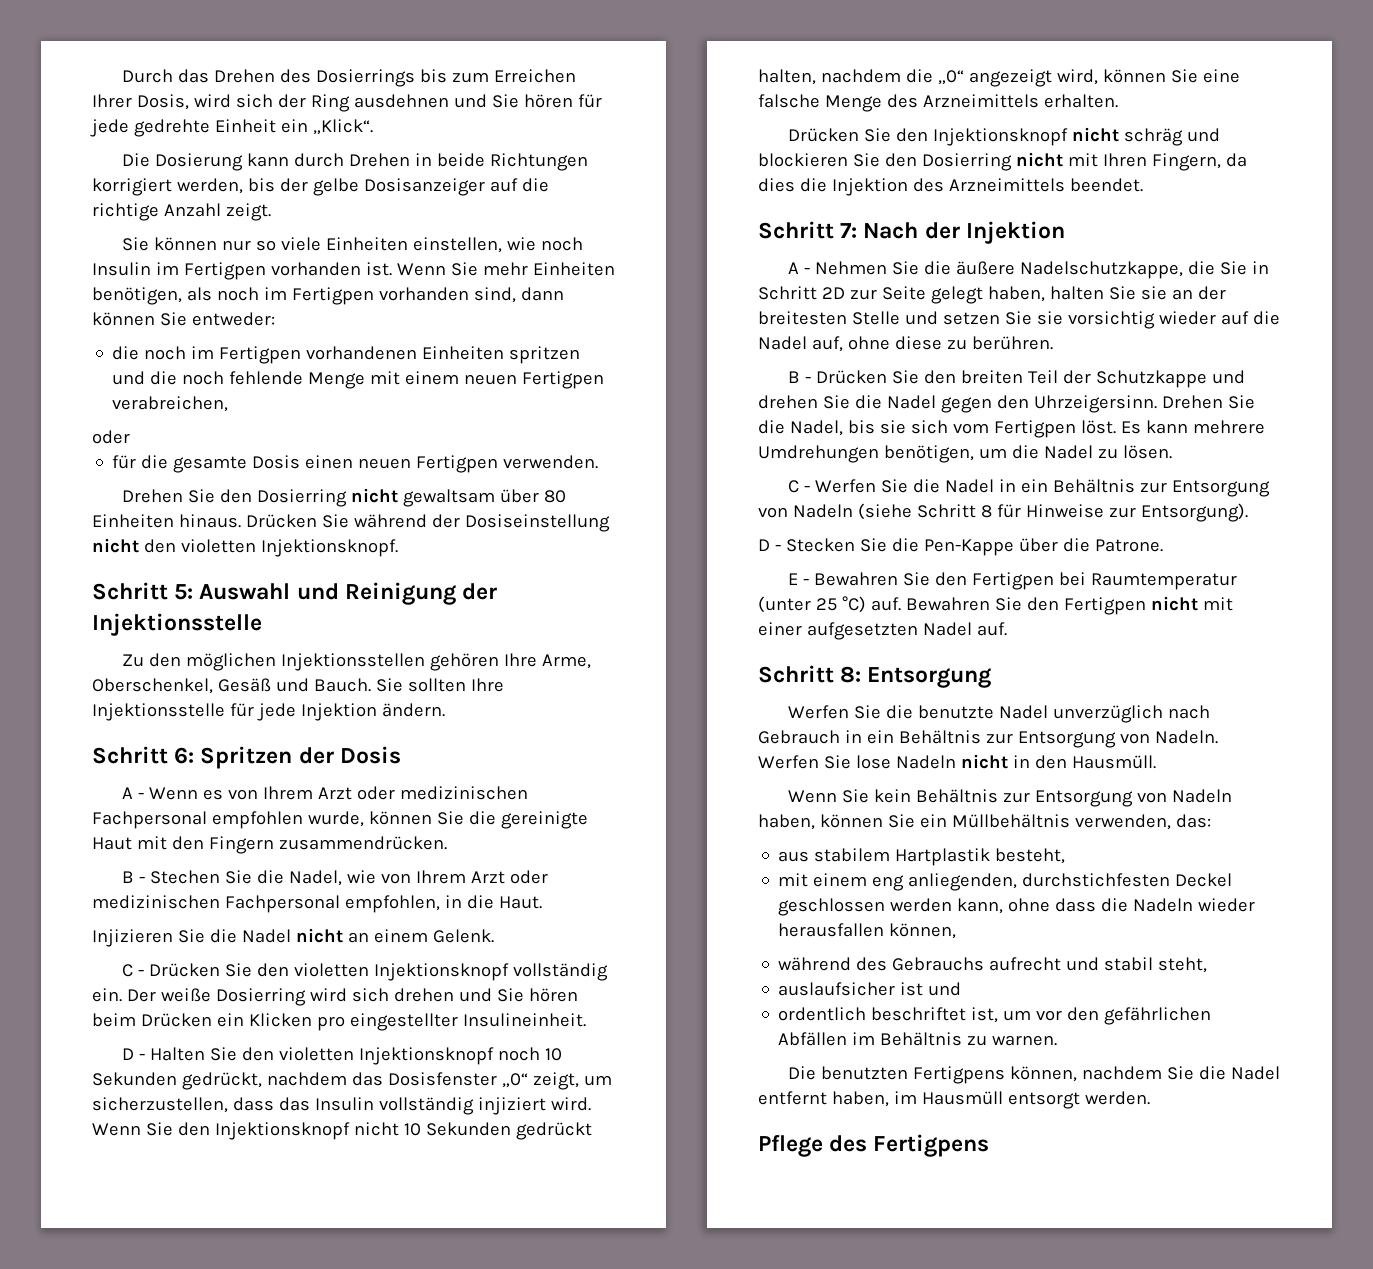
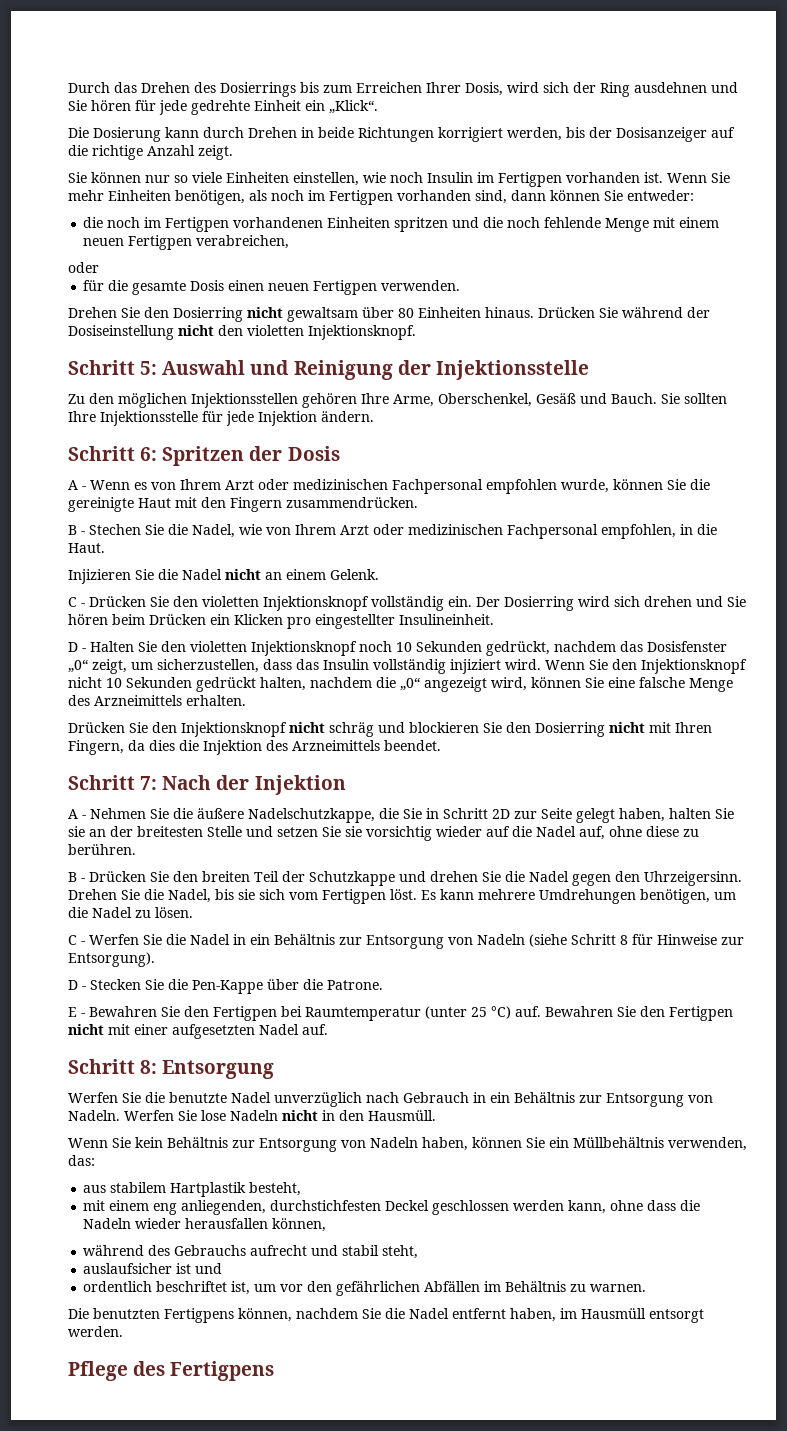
[312,178,359,196] gelbe -> (612, 132) none
[160,988,211,1002] weiße -> (500, 602) none

